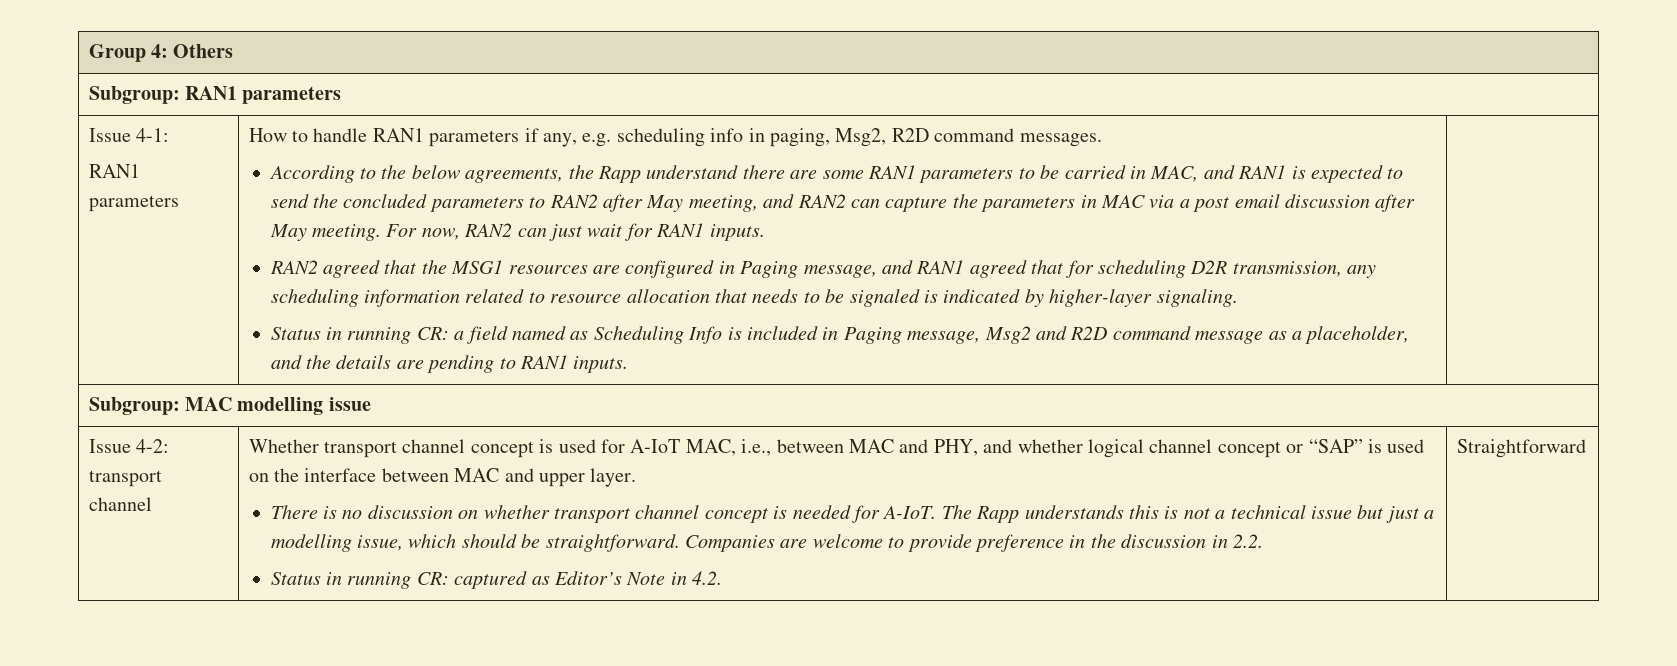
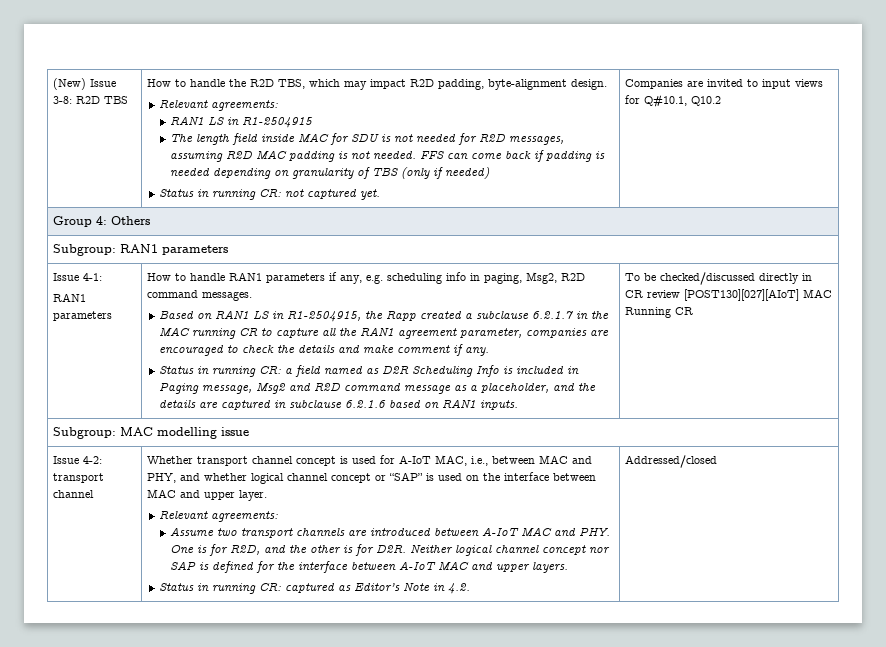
(88, 53) none -> [52,78,116,90] [52,96,128,104] [146,79,607,90] [159,100,279,111] [170,116,314,128] [170,133,565,145] [170,150,606,162] [170,167,491,179] [159,189,381,200] [624,79,823,89] [624,94,721,108] (New) Issue 3-8: R2D TBS | How to handle the R2D TBS, which may impact R2D padding, byte-alignment design. // Relevant agreements: // RAN1 LS in R1-2504915 // The length field inside MAC for SDU is not needed for R2D messages, assuming R2D MAC padding is not needed. FFS can come back if padding is needed depending on granularity of TBS (only if needed) // Status in running CR: not captured yet. | Companies are invited to input views for Q#10.1, Q10.2 //
[268,165,1404,183] [270,194,1416,213] [269,223,765,242] [269,260,1377,279] [270,289,1238,308] According to the below agreements, the Rapp understand there are some RAN1 parameters to be carried in MAC, and RAN1 is expected to send the concluded parameters to RAN2 after May meeting, and RAN2 can capture the parameters in MAC via a post email discussion after May meeting. For now, RAN2 can just wait for RAN1 inputs. // RAN2 agreed that the MSG1 resources are configured in Paging message, and RAN1 agreed that for scheduling D2R transmission, any scheduling information related to resource allocation that needs to be signaled is indicated by higher-layer signaling. -> [159,310,610,322] [159,327,610,339] [159,344,490,356] Based on RAN1 LS in R1-2504915, the Rapp created a subclause 6.2.1.7 in the MAC running CR to capture all the RAN1 agreement parameter, companies are encouraged to check the details and make comment if any.
(589, 335) none -> [382,366,410,374] D2R
[427,355,629,373] pending to RAN1 inputs. | -> [221,399,519,410] [624,272,812,285] [624,289,832,301] [624,307,693,318] captured in subclause 6.2.1.6 based on RAN1 inputs. | To be checked/discussed directly in CR review [POST130][027][AIoT] MAC Running CR
[270,505,1435,523] [270,534,1263,552] There is no discussion on whether transport channel concept is needed for A-IoT. The Rapp understands this is not a technical issue but just a modelling issue, which should be straightforward. Companies are welcome to provide preference in the discussion in 2.2. -> [159,511,279,522] [170,527,611,538] [170,544,611,556] [170,561,569,573] Relevant agreements: // Assume two transport channels are introduced between A-IoT MAC and PHY. One is for R2D, and the other is for D2R. Neither logical channel concept nor SAP is defined for the interface between A-IoT MAC and upper layers.
[1456,439,1586,458] Straightforward -> [624,455,717,468] Addressed/closed

